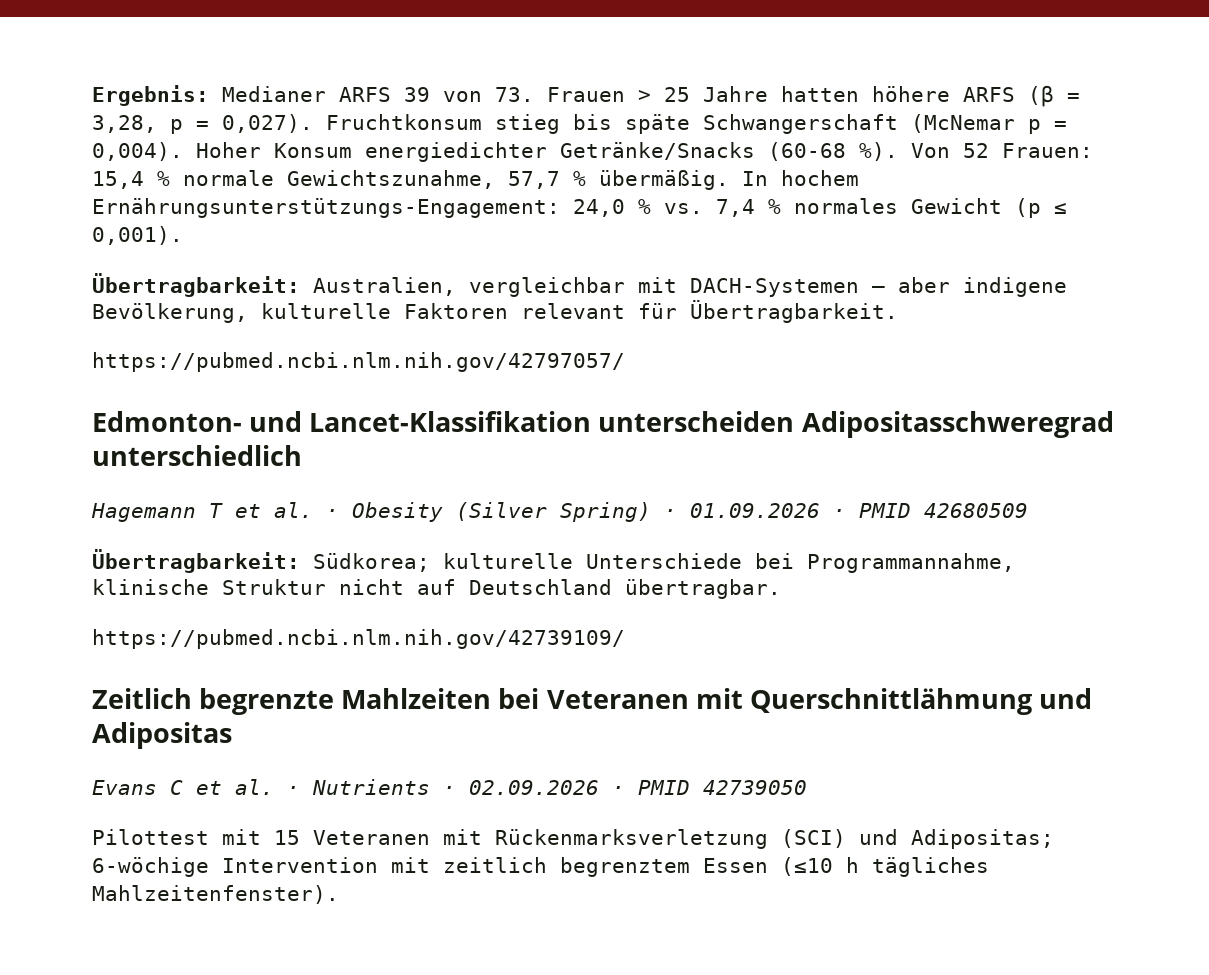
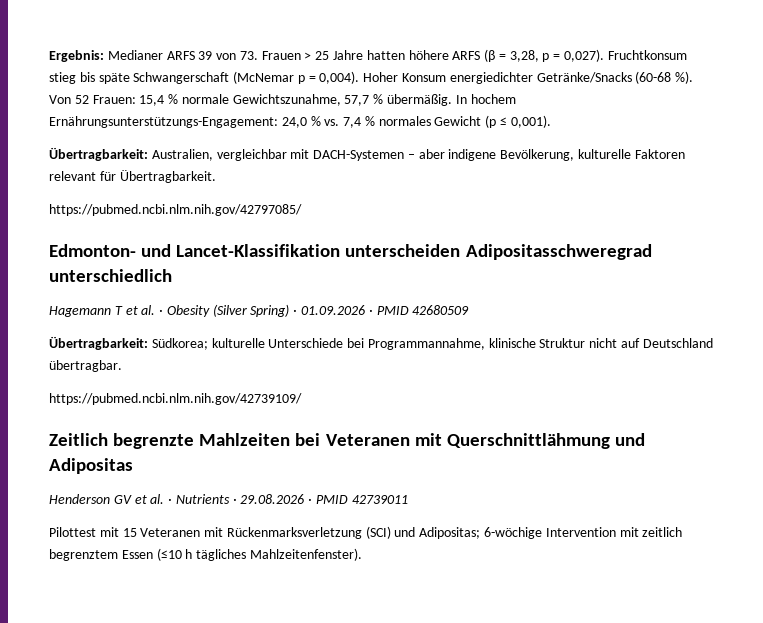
[92,352,625,372] https://pubmed.ncbi.nlm.nih.gov/42797057/ -> [49,204,302,216] https://pubmed.ncbi.nlm.nih.gov/42797085/
[92,780,183,795] Evans C -> [49,494,132,504] Henderson GV
[469,780,807,795] 02.09.2026 · PMID 42739050 -> [240,494,408,504] 29.08.2026 · PMID 42739011

